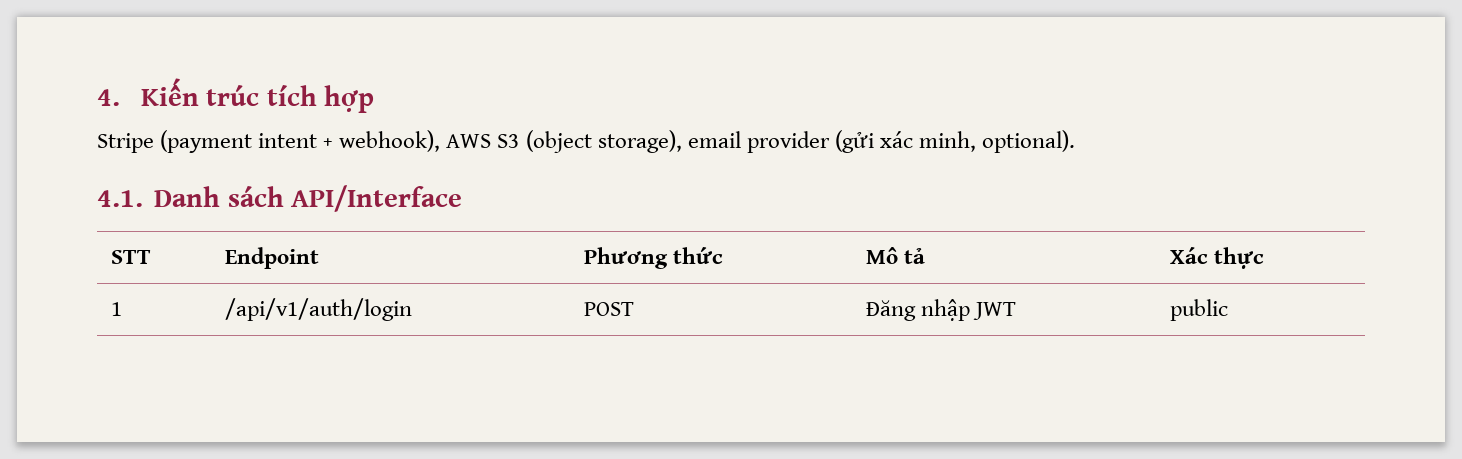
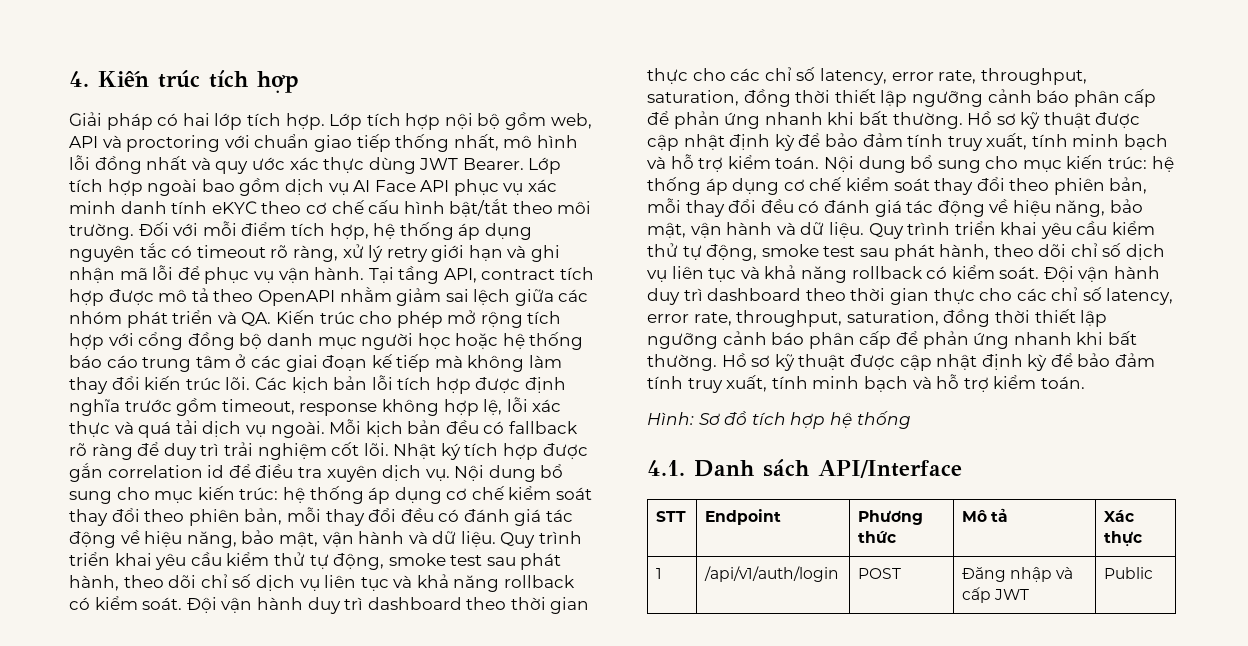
[97,130,1076,153] Stripe (payment intent + webhook), AWS S3 (object storage), email provider (gửi xác minh, optional). -> [69,112,592,130] [69,134,578,152] [69,155,562,174] [69,178,558,196] [69,199,592,217] [69,221,532,240] [69,243,561,262] [69,265,595,284] [69,287,589,306] [69,310,562,328] [69,332,584,350] [69,354,563,372] [69,375,567,394] [69,397,562,416] [69,419,579,438] [69,442,588,460] [69,463,564,482] [69,486,593,504] [69,507,574,526] [69,530,583,548] [69,552,562,570] [69,574,576,592] [69,596,590,614] [647,67,1087,85] [647,89,1157,107] [647,111,1141,129] [647,133,1169,151] [647,154,1174,173] [647,177,1148,195] [647,198,1144,217] [647,221,1156,239] [647,243,1166,261] [647,265,1161,283] [647,287,1174,305] [647,309,1108,327] [647,331,1137,349] [647,353,1156,371] [647,374,1085,393] [647,411,911,429] Giải pháp có hai lớp tích hợp. Lớp tích hợp nội bộ gồm web, API và proctoring với chuẩn giao tiếp thống nhất, mô hình lỗi đồng nhất và quy ước xác thực dùng JWT Bearer. Lớp tích hợp ngoài bao gồm dịch vụ AI Face API phục vụ xác minh danh tính eKYC theo cơ chế cấu hình bật/tắt theo môi trường. Đối với mỗi điểm tích hợp, hệ thống áp dụng nguyên tắc có timeout rõ ràng, xử lý retry giới hạn và ghi nhận mã lỗi để phục vụ vận hành. Tại tầng API, contract tích hợp được mô tả theo OpenAPI nhằm giảm sai lệch giữa các nhóm phát triển và QA. Kiến trúc cho phép mở rộng tích hợp với cổng đồng bộ danh mục người học hoặc hệ thống báo cáo trung tâm ở các giai đoạn kế tiếp mà không làm thay đổi kiến trúc lõi. Các kịch bản lỗi tích hợp được định nghĩa trước gồm timeout, response không hợp lệ, lỗi xác thực và quá tải dịch vụ ngoài. Mỗi kịch bản đều có fallback rõ ràng để duy trì trải nghiệm cốt lõi. Nhật ký tích hợp được gắn correlation id để điều tra xuyên dịch vụ. Nội dung bổ sung cho mục kiến trúc: hệ thống áp dụng cơ chế kiểm soát thay đổi theo phiên bản, mỗi thay đổi đều có đánh giá tác động về hiệu năng, bảo mật, vận hành và dữ liệu. Quy trình triển khai yêu cầu kiểm thử tự động, smoke test sau phát hành, theo dõi chỉ số dịch vụ liên tục và khả năng rollback có kiểm soát. Đội vận hành duy trì dashboard theo thời gian thực cho các chỉ số latency, error rate, throughput, saturation, đồng thời thiết lập ngưỡng cảnh báo phân cấp để phản ứng nhanh khi bất thường. Hồ sơ kỹ thuật được cập nhật định kỳ để bảo đảm tính truy xuất, tính minh bạch và hỗ trợ kiểm toán. Nội dung bổ sung cho mục kiến trúc: hệ thống áp dụng cơ chế kiểm soát thay đổi theo phiên bản, mỗi thay đổi đều có đánh giá tác động về hiệu năng, bảo mật, vận hành và dữ liệu. Quy trình triển khai yêu cầu kiểm thử tự động, smoke test sau phát hành, theo dõi chỉ số dịch vụ liên tục và khả năng rollback có kiểm soát. Đội vận hành duy trì dashboard theo thời gian thực cho các chỉ số latency, error rate, throughput, saturation, đồng thời thiết lập ngưỡng cảnh báo phân cấp để phản ứng nhanh khi bất thường. Hồ sơ kỹ thuật được cập nhật định kỳ để bảo đảm tính truy xuất, tính minh bạch và hỗ trợ kiểm toán. // Hình: Sơ đồ tích hợp hệ thống
(970, 310) none -> [1056,567,1074,579] [962,587,992,603] và cấp
[1169,299,1228,321] public -> [1104,567,1154,579] Public

